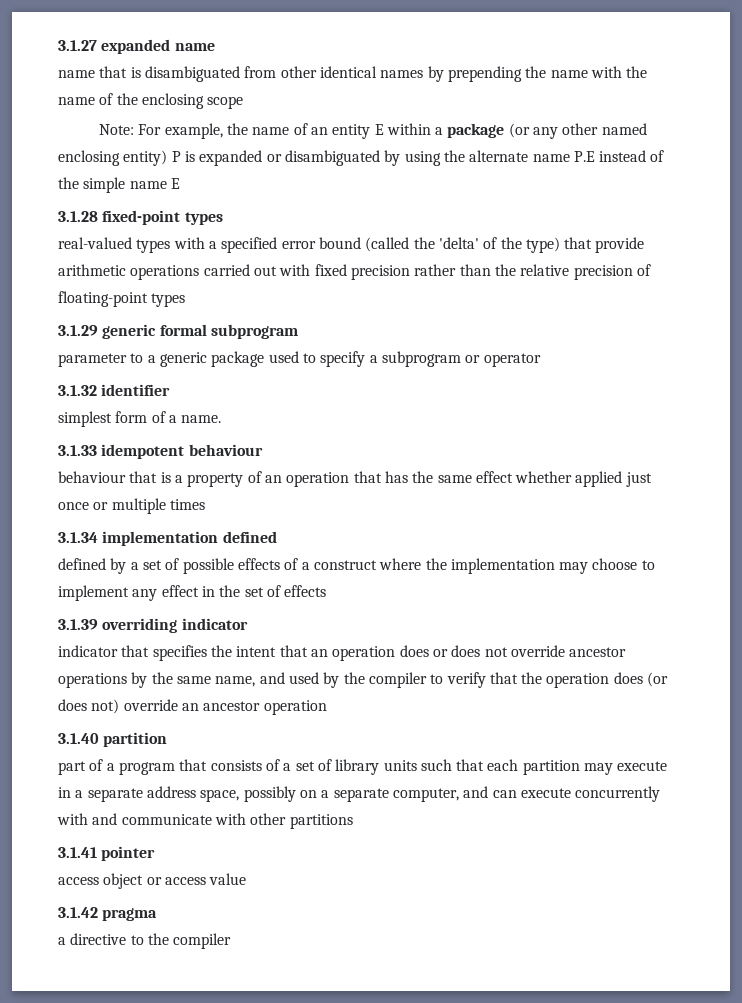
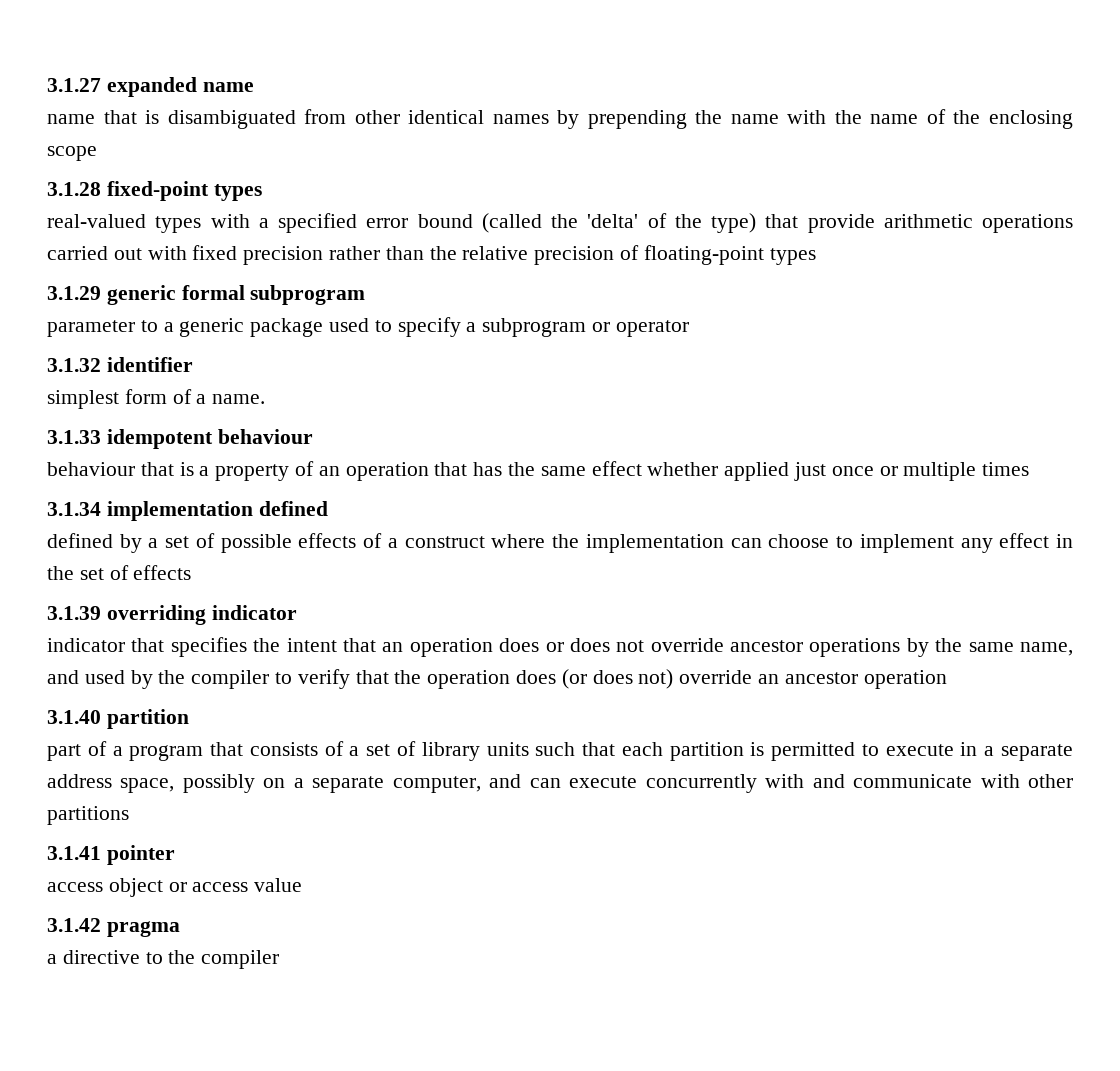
[98,123,647,139] [58,150,665,166] [58,177,180,193] // Note: For example, the name of an entity E within a package (or any other named enclosing entity) P is expanded or disambiguated by using the alternate name P.E instead of the simple name E -> (97, 153) none
[559,562,589,574] may -> [730,538,762,548] can
[584,763,614,775] may -> [750,742,879,761] is permitted to

